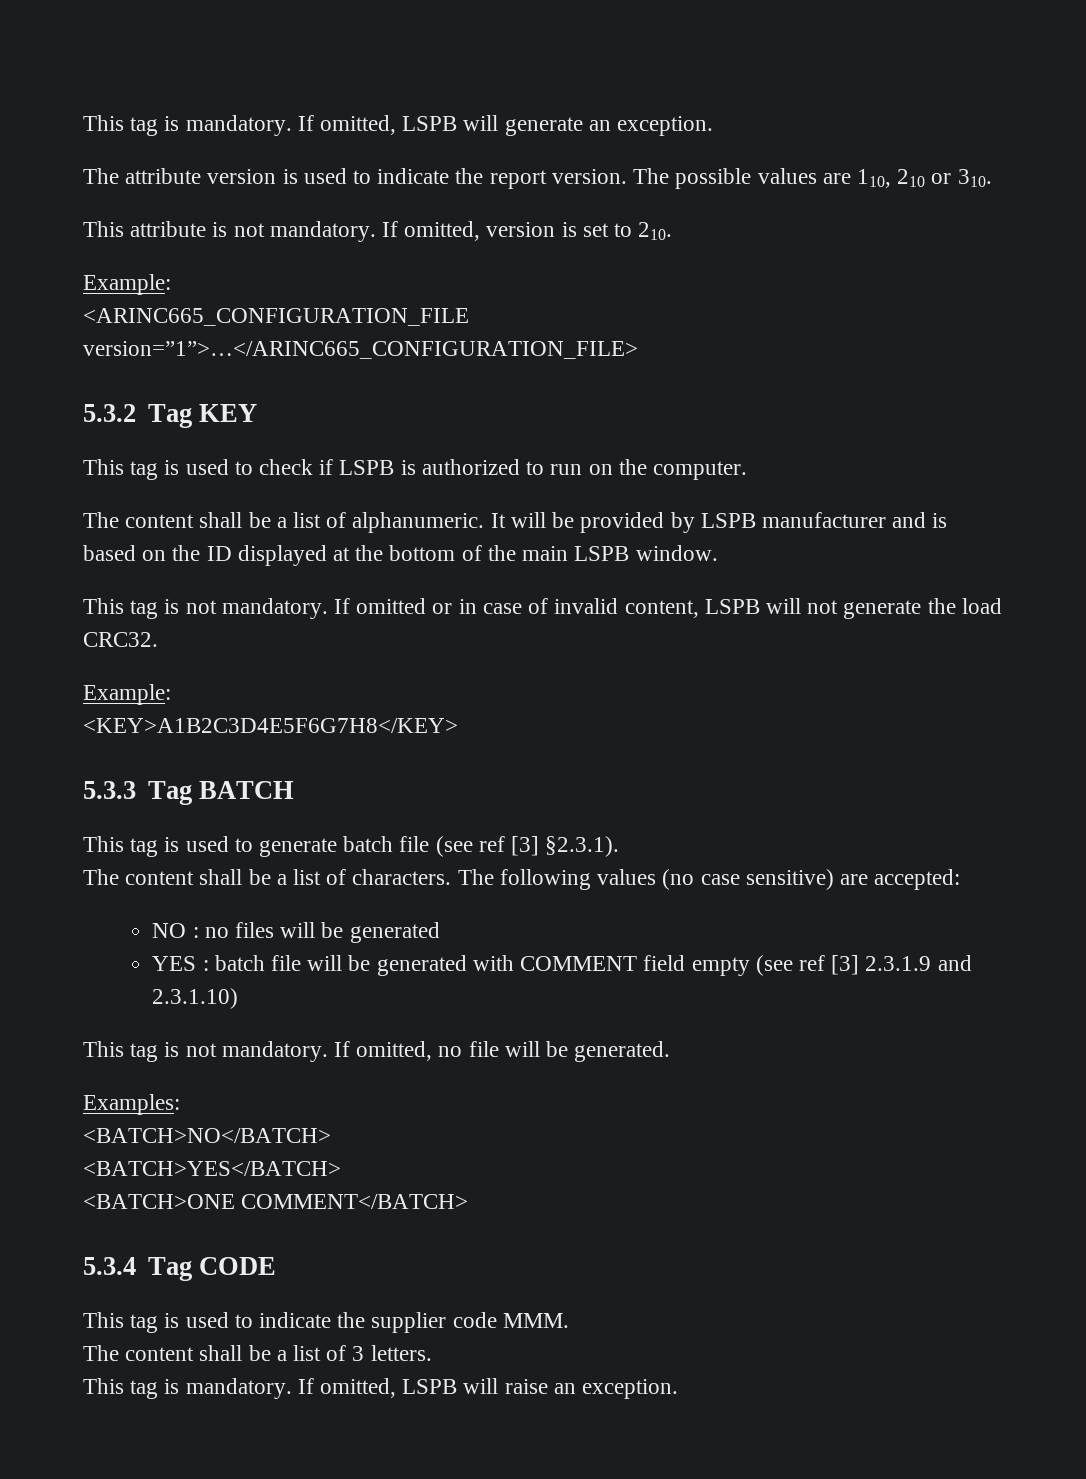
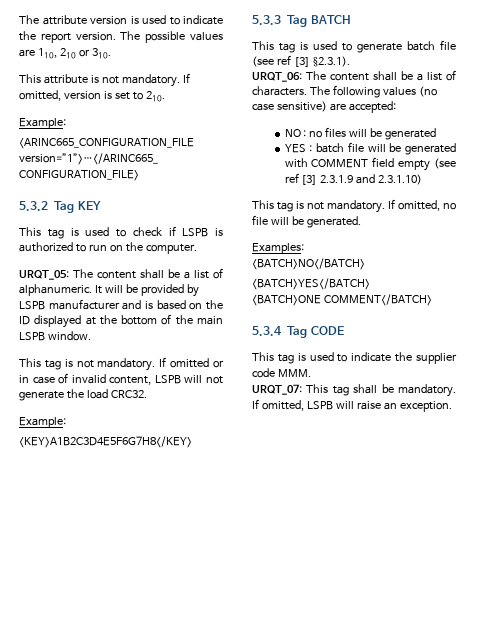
[83,115,714,136] This tag is mandatory. If omitted, LSPB will generate an exception. // -> (19, 19) none
(747, 470) none -> [19,270,69,280] URQT_05:
(620, 846) none -> [252,72,302,82] URQT_06:
[83,1345,432,1361] [83,1378,180,1399] The content shall be a list of 3 letters. // This tag is -> [252,384,394,396] URQT_07: This tag shall be

